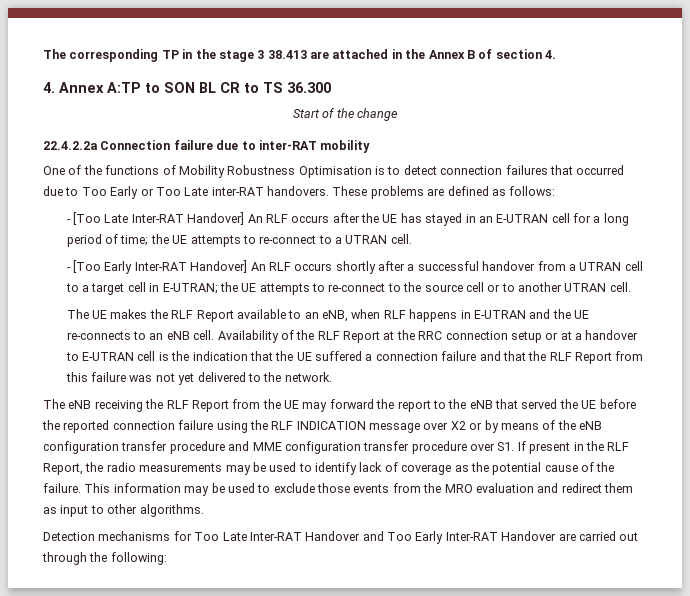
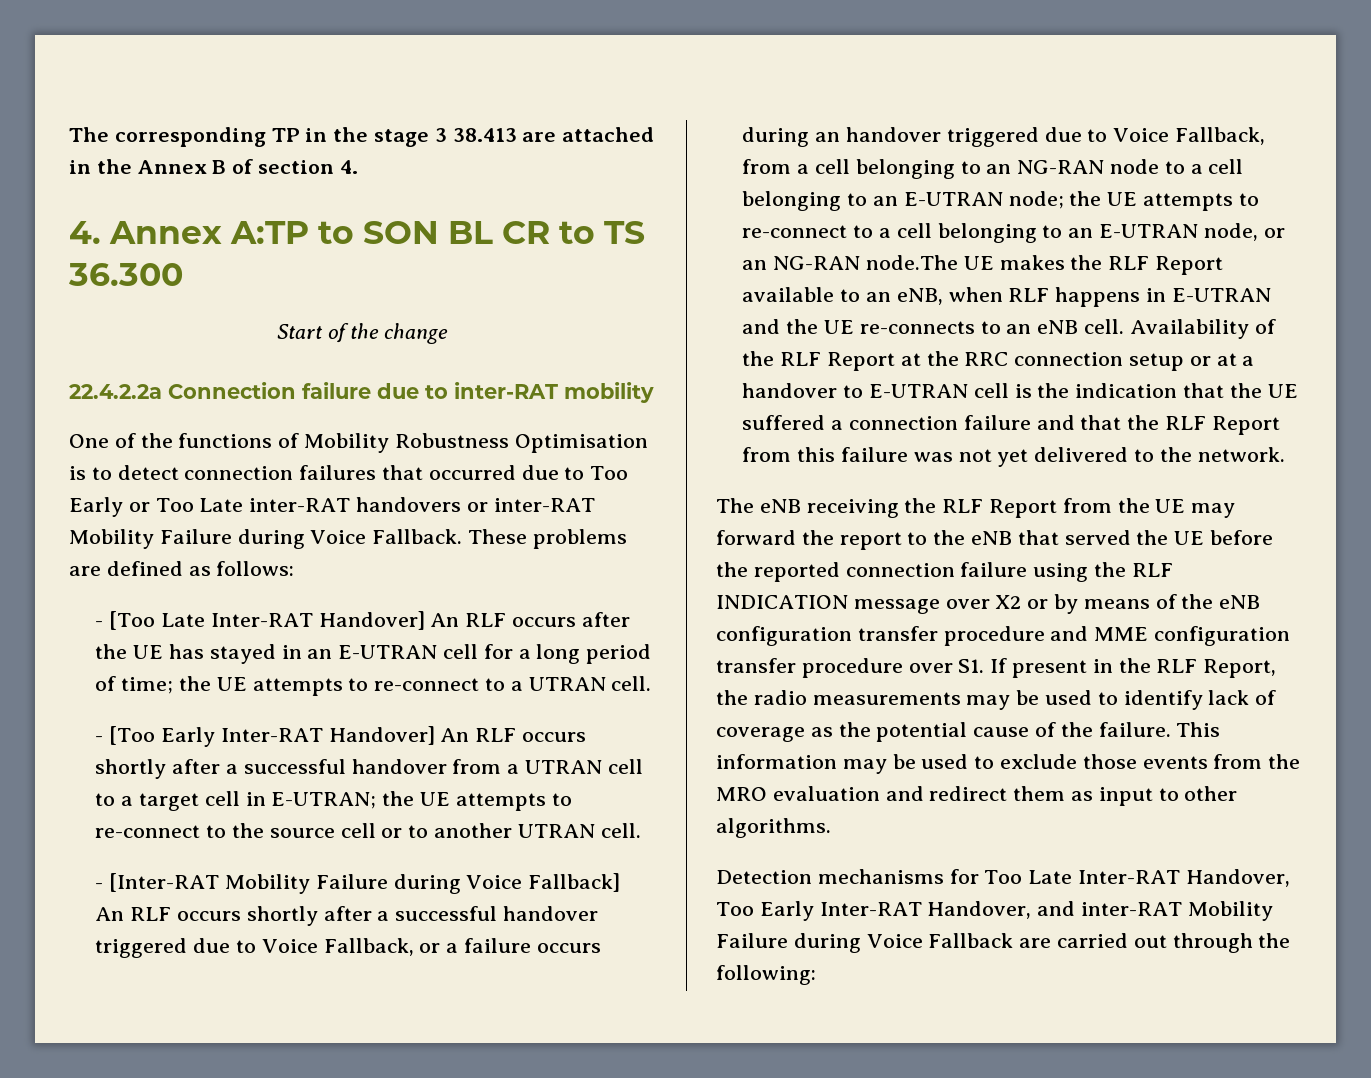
[267,186,329,196] handovers. -> [355,497,595,512] [69,529,463,549] handovers or inter-RAT Mobility Failure during Voice Fallback.
[66,309,89,319] The -> [95,873,621,894] [95,906,599,926] [95,938,601,958] [742,127,1266,147] [742,159,1244,179] [742,191,1259,211] [742,223,1285,243] [742,255,959,270] - [Inter-RAT Mobility Failure during Voice Fallback] An RLF occurs shortly after a successful handover triggered due to Voice Fallback, or a failure occurs during an handover triggered due to Voice Fallback, from a cell belonging to an NG-RAN node to a cell belonging to an E-UTRAN node; the UE attempts to re-connect to a cell belonging to an E-UTRAN node, or an NG-RAN node.The
[305,531,384,541] Handover and -> [1185,869,1290,887] Handover,
[501,531,557,541] Handover -> [927,901,1273,921] [716,933,1014,953] Handover, and inter-RAT Mobility Failure during Voice Fallback

